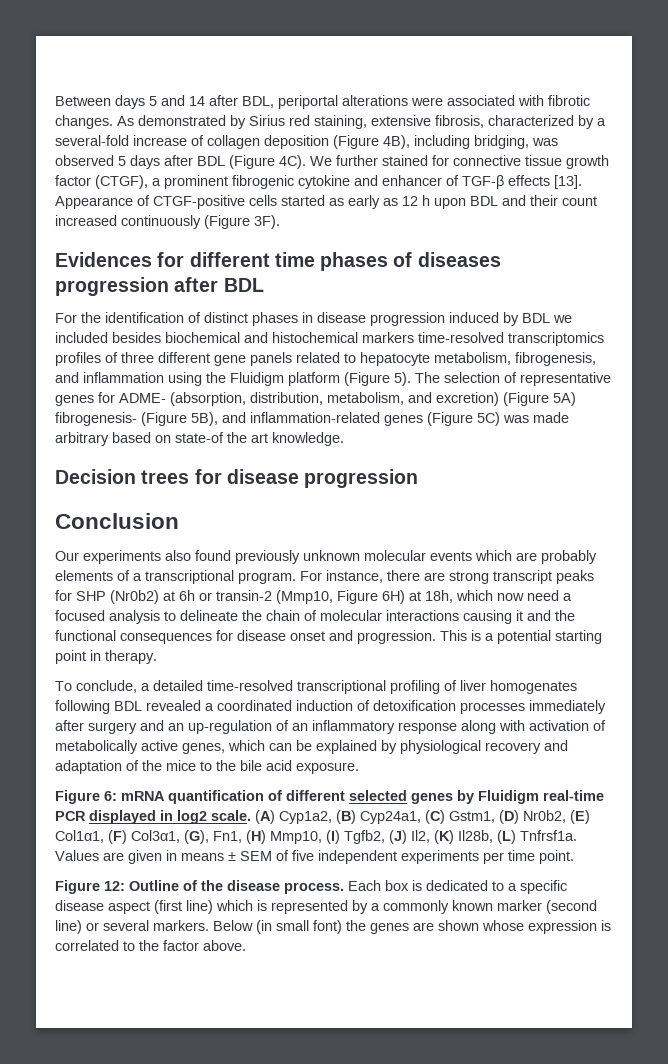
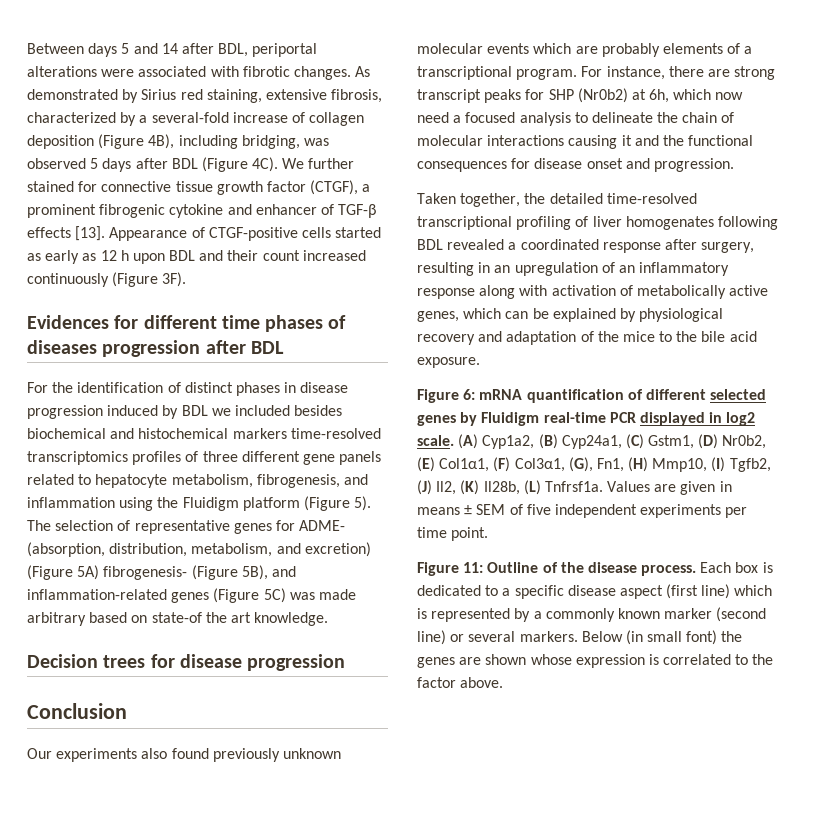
[179,590,453,604] 6h or transin-2 (Mmp10, Figure 6H) at 18h, -> [649,89,670,103] 6h,
[440,630,602,644] [55,650,157,664] [55,680,150,693] This is a potential starting point in therapy. // To conclude, a -> [417,193,546,207] // Taken together, the
[296,700,606,714] [55,720,272,734] induction of detoxification processes immediately after surgery and an up-regulation -> [602,239,755,253] [417,262,598,276] response after surgery, resulting in an upregulation
[104,881,125,891] 12: -> [463,562,484,573] 11:

